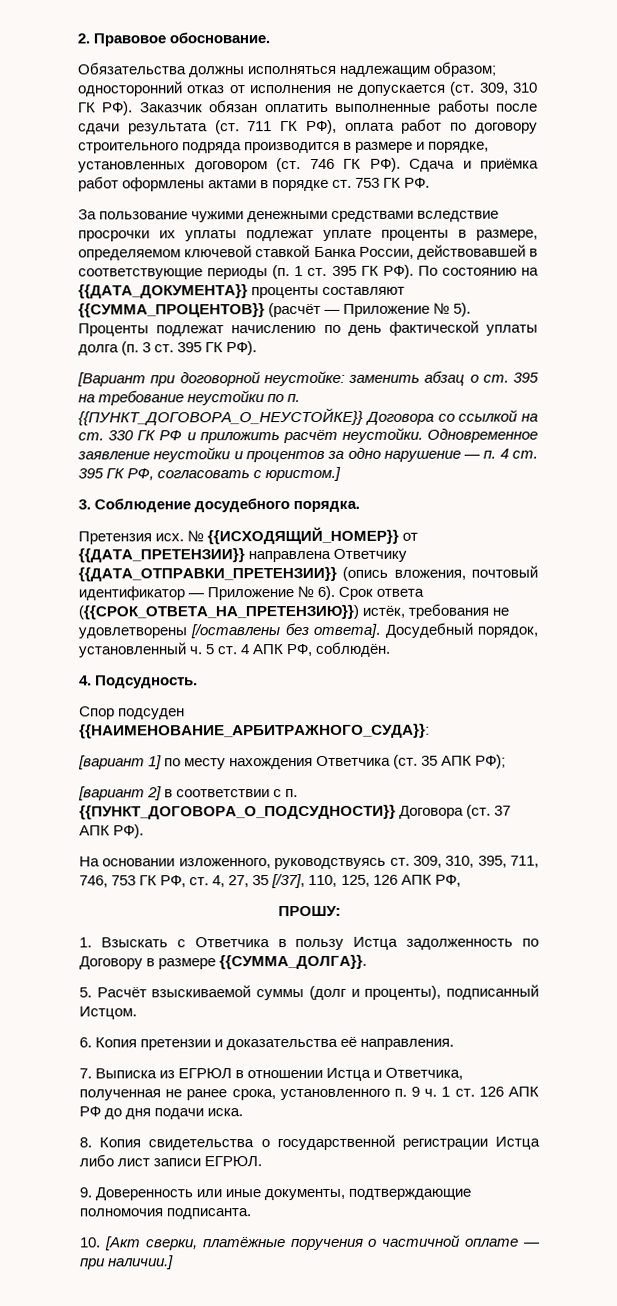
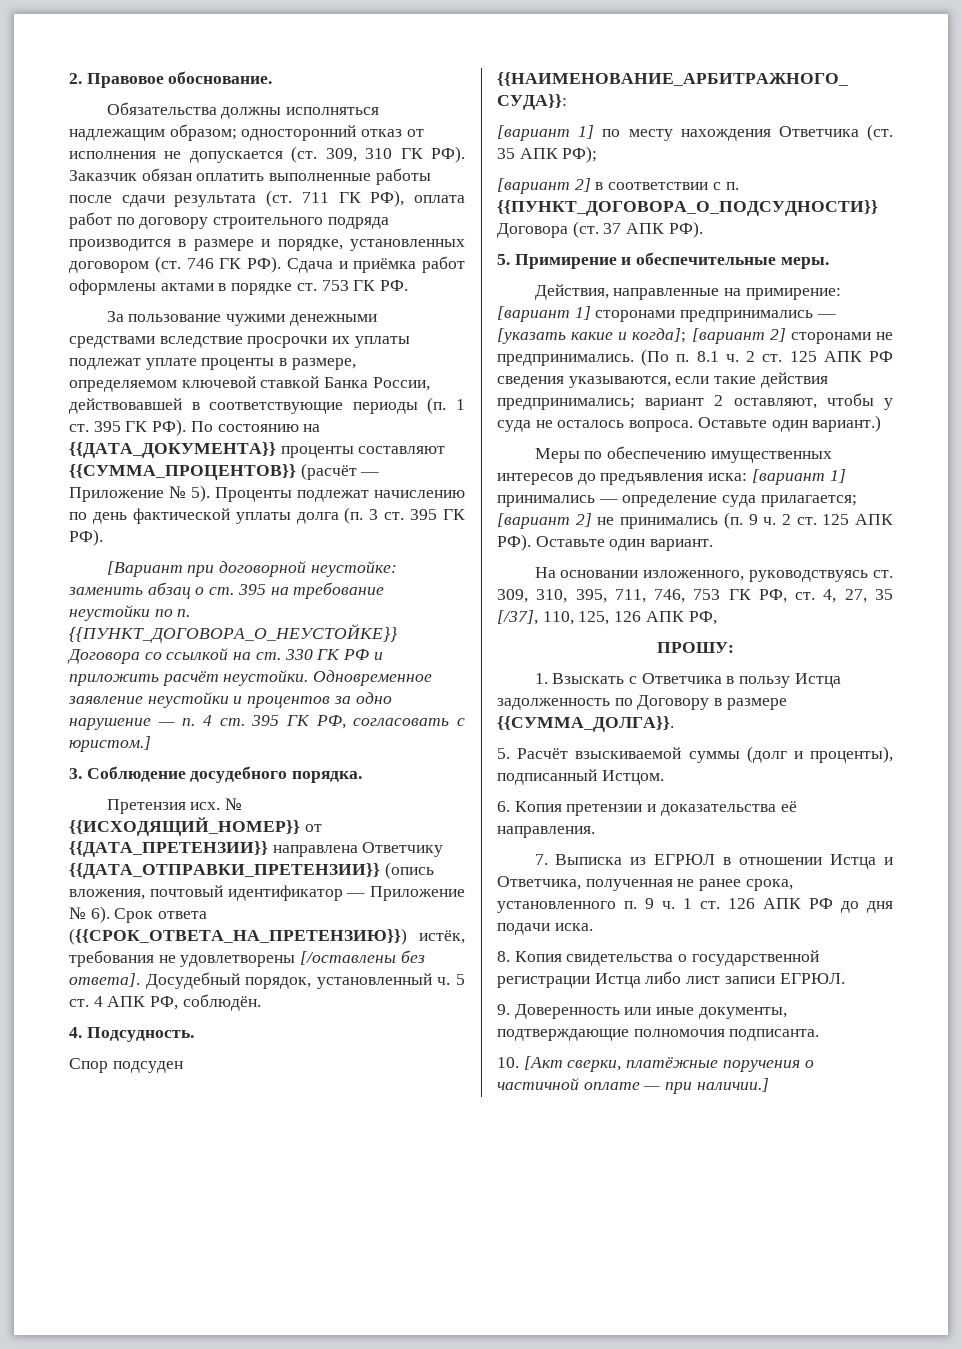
(145, 831) none -> [497,252,829,269] [534,284,841,300] [497,306,836,322] [497,328,893,344] [497,349,893,366] [497,372,828,388] [497,393,893,410] [497,415,882,432] [534,446,832,463] [497,469,846,485] [497,495,857,507] [497,512,893,529] [497,534,714,551] // 5. Примирение и обеспечительные меры. // Действия, направленные на примирение: [вариант 1] сторонами предпринимались — [указать какие и когда]; [вариант 2] сторонами не предпринимались. (По п. 8.1 ч. 2 ст. 125 АПК РФ сведения указываются, если такие действия предпринимались; вариант 2 оставляют, чтобы у суда не осталось вопроса. Оставьте один вариант.) // Меры по обеспечению имущественных интересов до предъявления иска: [вариант 1] принимались — определение суда прилагается; [вариант 2] не принимались (п. 9 ч. 2 ст. 125 АПК РФ). Оставьте один вариант.

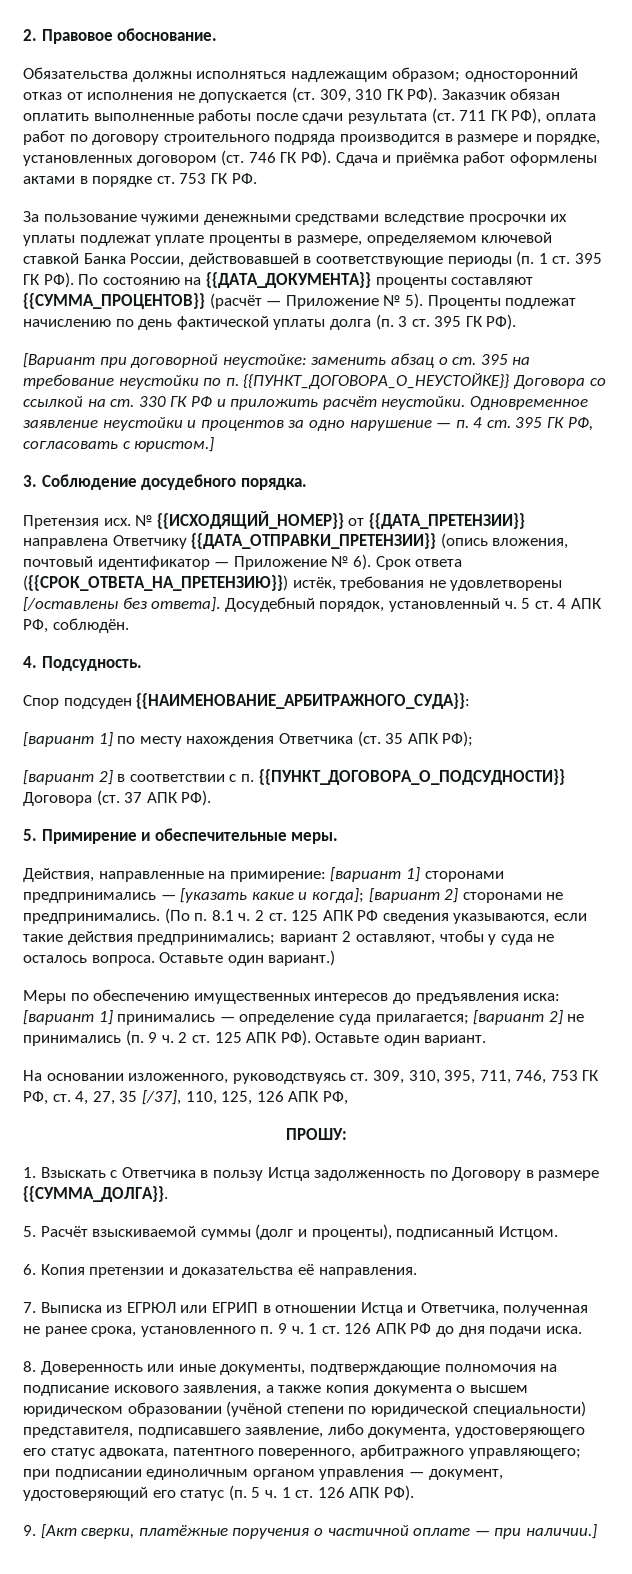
(716, 859) none -> [180,1302,258,1313] или ЕГРИП
[514,950,819,966] [497,971,845,988] [497,1004,510,1015] Копия свидетельства о государственной регистрации Истца либо лист записи ЕГРЮЛ. // 9. -> (36, 1366) none
[729,1029,820,1041] [497,1057,519,1068] подписанта. // 10. -> [540,1364,558,1372] [23,1385,528,1396] [23,1401,586,1417] [23,1423,585,1438] [23,1444,581,1459] [23,1469,503,1480] [23,1485,414,1501] [23,1525,36,1536] на подписание искового заявления, а также копия документа о высшем юридическом образовании (учёной степени по юридической специальности) представителя, подписавшего заявление, либо документа, удостоверяющего его статус адвоката, патентного поверенного, арбитражного управляющего; при подписании единоличным органом управления — документ, удостоверяющий его статус (п. 5 ч. 1 ст. 126 АПК РФ). // 9.

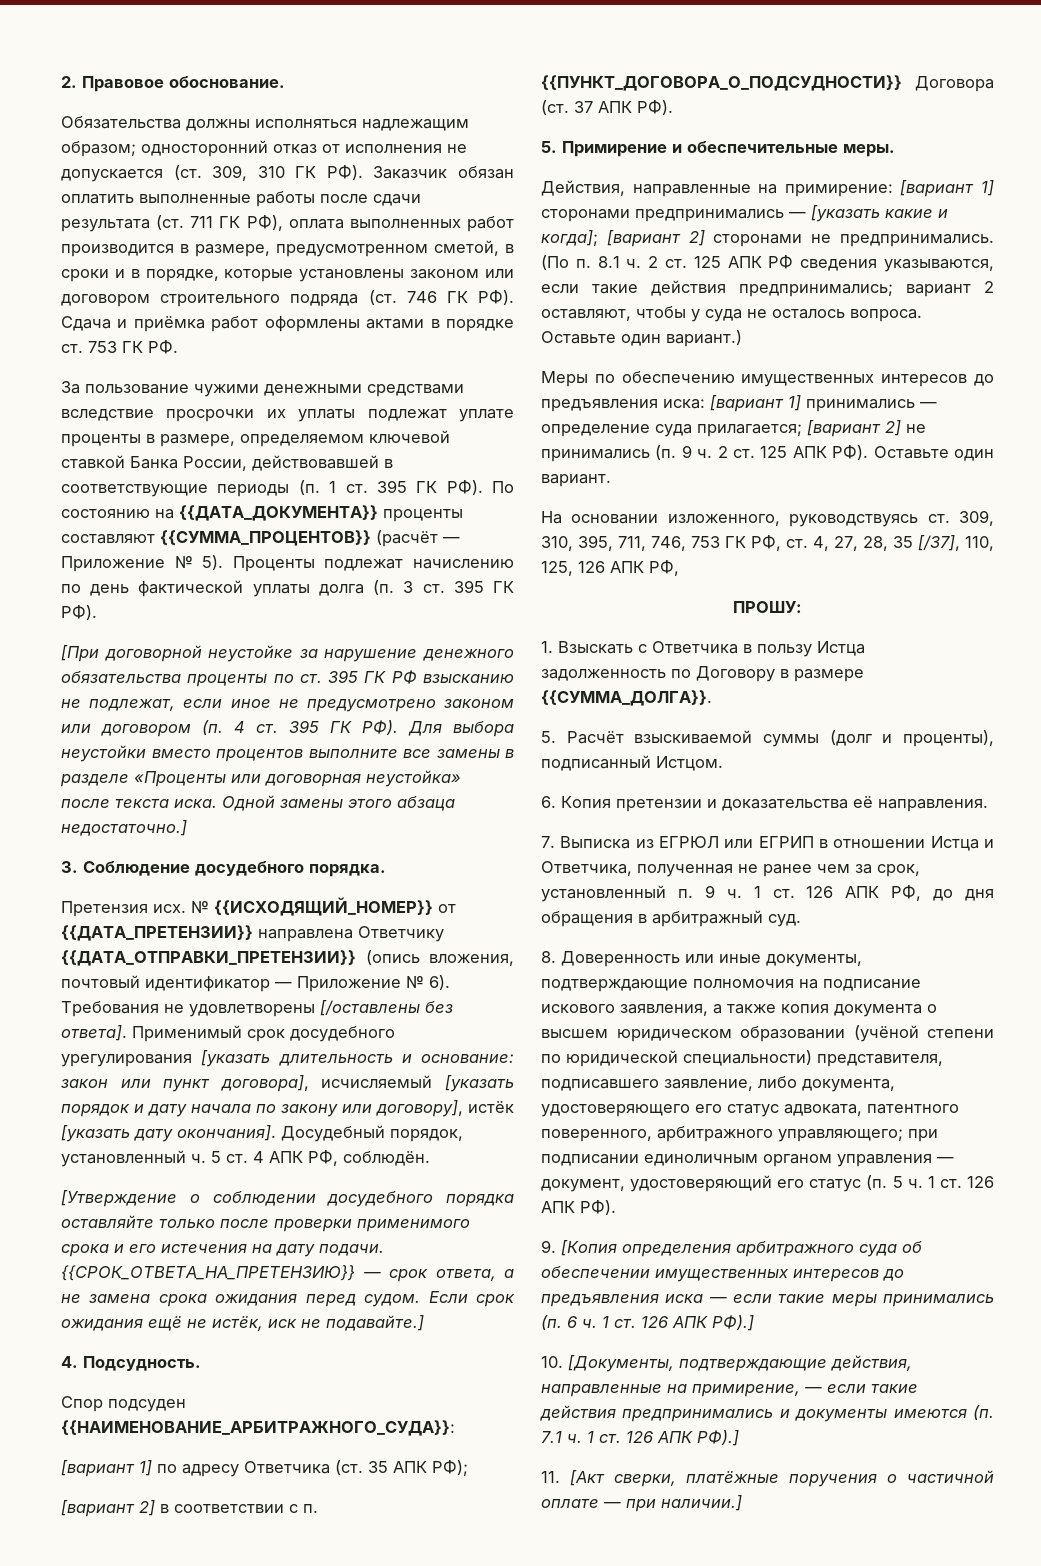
[23,130,601,145] [23,155,217,166] работ по договору строительного подряда производится в размере и порядке, установленных договором -> [349,216,514,232] [61,240,514,257] [61,269,514,282] [61,294,359,307] выполненных работ производится в размере, предусмотренном сметой, в сроки и в порядке, которые установлены законом или договором строительного подряда
[23,353,531,368] [23,373,606,389] [23,396,588,410] [23,417,593,431] [23,437,215,452] [Вариант при договорной неустойке: заменить абзац о ст. 395 на требование неустойки по п. {{ПУНКТ_ДОГОВОРА_О_НЕУСТОЙКЕ}} Договора со ссылкой на ст. 330 ГК РФ и приложить расчёт неустойки. Одновременное заявление неустойки и процентов за одно нарушение — п. 4 ст. 395 ГК РФ, согласовать с юристом.] -> [61,645,514,662] [61,670,514,687] [61,699,514,712] [61,720,514,737] [61,745,514,762] [60,770,461,787] [61,795,455,811] [61,820,187,836] [При договорной неустойке за нарушение денежного обязательства проценты по ст. 395 ГК РФ взысканию не подлежат, если иное не предусмотрено законом или договором (п. 4 ст. 395 ГК РФ). Для выбора неустойки вместо процентов выполните все замены в разделе «Проценты или договорная неустойка» после текста иска. Одной замены этого абзаца недостаточно.]
[375,556,463,570] [23,575,425,591] Срок ответа ({{СРОК_ОТВЕТА_НА_ПРЕТЕНЗИЮ}}) истёк, требования -> [61,1001,159,1017] Требования
(221, 604) none -> [132,1025,395,1042] [61,1050,514,1067] [61,1075,514,1092] [61,1100,514,1117] [61,1125,276,1142] Применимый срок досудебного урегулирования [указать длительность и основание: закон или пункт договора], исчисляемый [указать порядок и дату начала по закону или договору], истёк [указать дату окончания].
(129, 625) none -> [61,1190,514,1207] [61,1215,470,1232] [61,1244,384,1257] [61,1265,514,1282] [61,1291,515,1307] [61,1315,424,1331] // [Утверждение о соблюдении досудебного порядка оставляйте только после проверки применимого срока и его истечения на дату подачи. {{СРОК_ОТВЕТА_НА_ПРЕТЕНЗИЮ}} — срок ответа, а не замена срока ожидания перед судом. Если срок ожидания ещё не истёк, иск не подавайте.]
[139,736,275,747] месту нахождения -> [182,1464,239,1477] адресу
(115, 1098) none -> [863,536,888,551] 28,
[91,1326,256,1337] срока, установленного -> [817,864,920,877] [541,885,666,902] чем за срок, установленный
[410,1323,432,1334] РФ -> [891,885,922,901] РФ,
[489,1326,582,1337] подачи иска. -> [541,910,801,927] обращения в арбитражный суд.
(36, 1530) none -> [561,1240,922,1257] [541,1266,904,1282] [541,1294,994,1307] [541,1315,754,1331] [541,1355,912,1372] [541,1384,918,1397] [540,1405,994,1422] [541,1430,739,1446] [541,1471,560,1483] [Копия определения арбитражного суда об обеспечении имущественных интересов до предъявления иска — если такие меры принимались (п. 6 ч. 1 ст. 126 АПК РФ).] // 10. [Документы, подтверждающие действия, направленные на примирение, — если такие действия предпринимались и документы имеются (п. 7.1 ч. 1 ст. 126 АПК РФ).] // 11.

